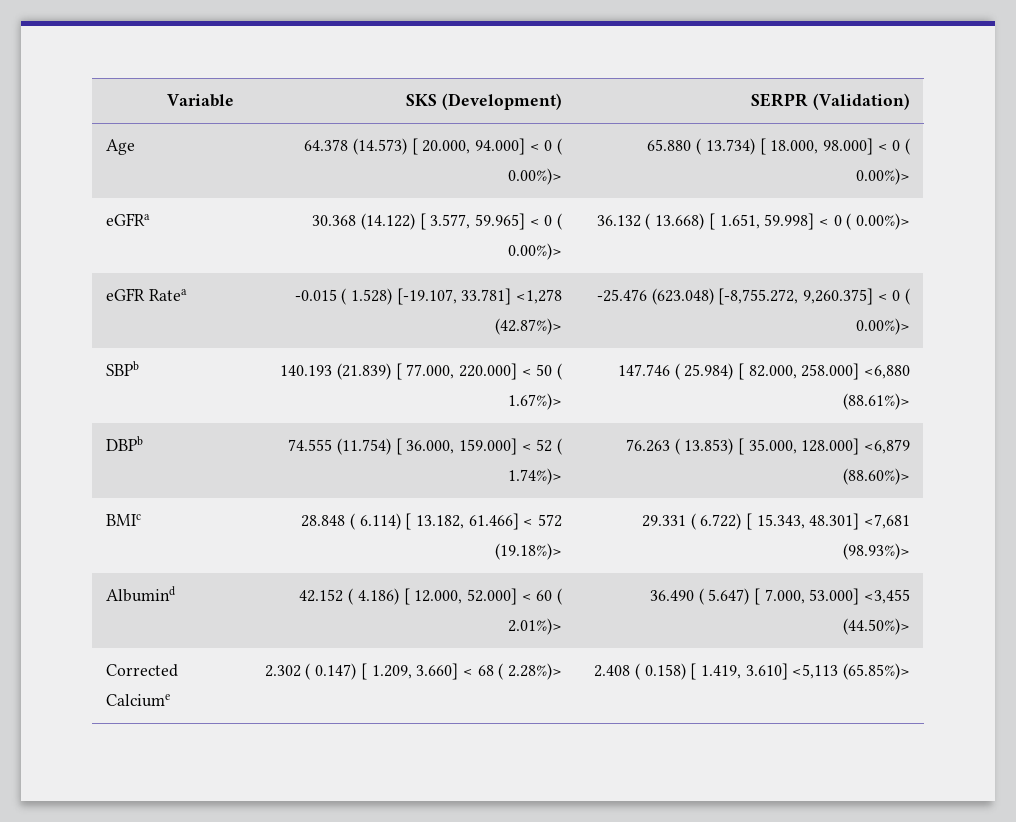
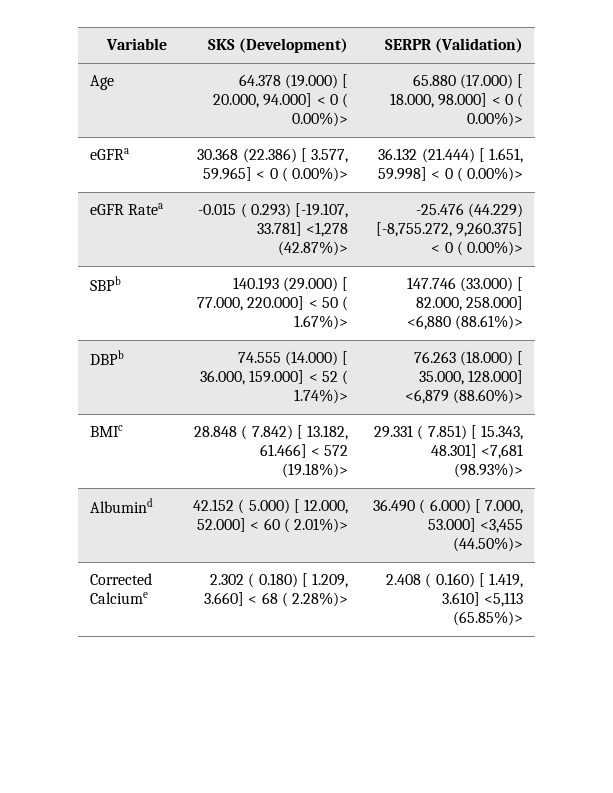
[352,138,407,155] (14.573) -> [284,74,338,89] (19.000)
[696,138,755,155] ( 13.734) -> [459,74,513,89] (17.000)
[360,213,415,230] (14.122) -> [242,148,297,163] (22.386)
[645,213,705,230] ( 13.668) -> [421,148,475,163] (21.444)
[350,288,392,305] 1.528) -> [250,203,291,218] 0.293)
[651,288,714,305] (623.048) -> [468,203,524,218] (44.229)
[336,363,391,380] (21.839) -> [282,277,338,292] (29.000)
[674,363,734,380] ( 25.984) -> [459,277,513,292] (33.000)
[336,438,391,455] (11.754) -> [284,351,338,366] (14.000)
[674,438,734,455] ( 13.853) -> [459,351,513,366] (18.000)
[359,513,401,530] 6.114) -> [251,425,293,440] 7.842)
[700,513,742,530] 6.722) -> [427,425,467,440] 7.851)
[357,588,399,605] 4.186) -> [248,499,290,514] 5.000)
[708,588,750,605] 5.647) -> [429,499,471,514] 6.000)
[315,663,357,680] 0.147) -> [258,573,298,588] 0.180)
[644,663,686,680] 0.158) -> [435,573,475,588] 0.160)

